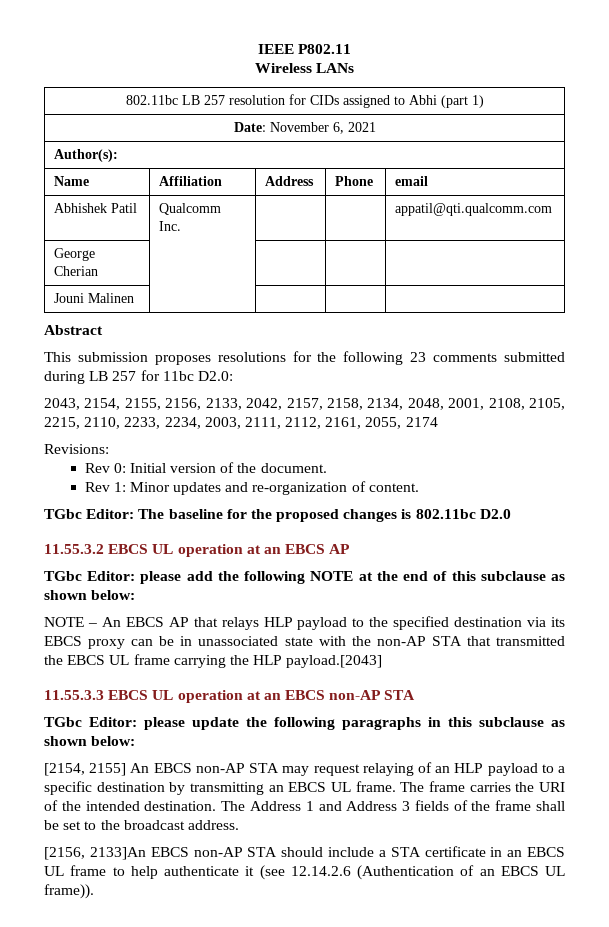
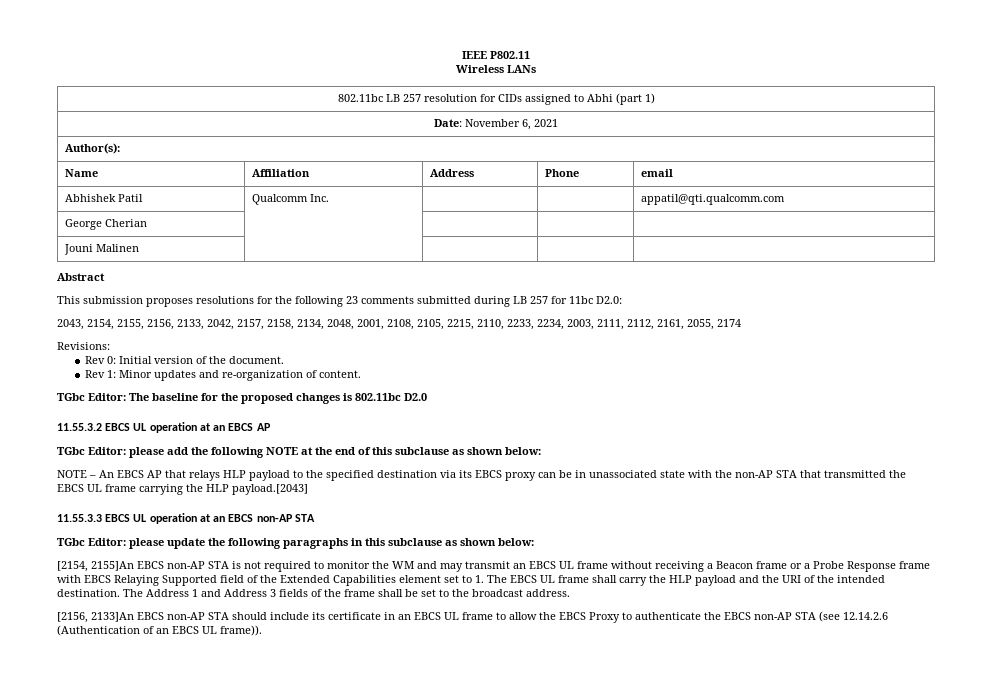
[89,762,566,776] [44,781,511,795] 2155] An EBCS non-AP STA may request relaying of an HLP payload to a specific destination by transmitting an EBCS UL frame. The frame carries -> [91,561,930,572] [57,575,759,586] 2155]An EBCS non-AP STA is not required to monitor the WM and may transmit an EBCS UL frame without receiving a Beacon frame or a Probe Response frame with EBCS Relaying Supported field of the Extended Capabilities element set to 1. The EBCS UL frame shall carry the HLP payload and
[378,847,421,857] a STA -> [312,612,325,620] its
[130,866,255,879] help authenticate it -> [509,612,816,623] allow the EBCS Proxy to authenticate the EBCS non-AP STA

